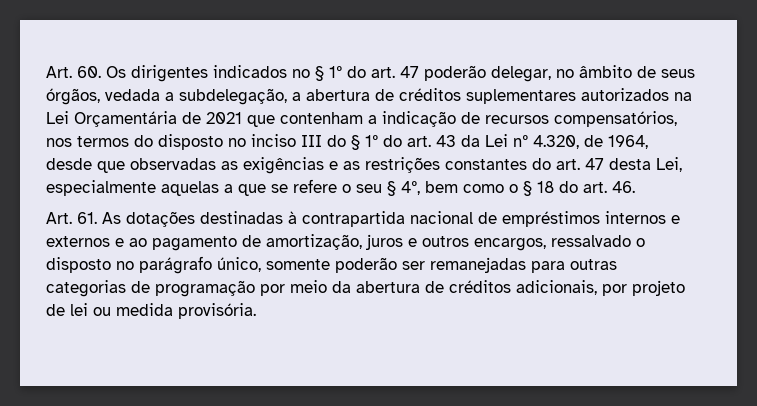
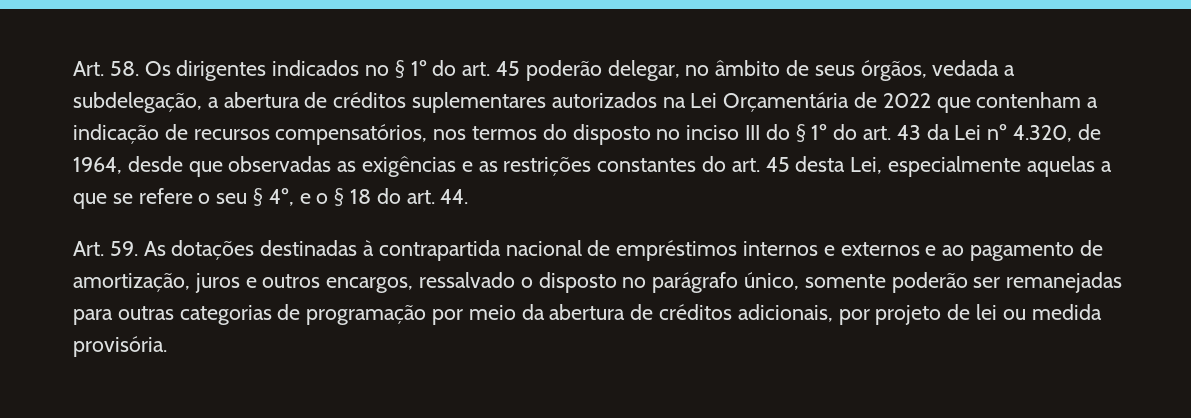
[46,66,101,78] Art. 60. -> [73,61,139,76] Art. 58.
[400,66,419,78] 47 -> [496,61,521,76] 45
[206,112,242,124] 2021 -> [882,93,931,108] 2022
[585,158,604,170] 47 -> [765,157,790,172] 45
[425,181,504,193] bem como -> [299,193,311,204] e
[612,181,635,193] [46,212,97,224] 46. // Art. 61. -> [440,189,469,204] [73,241,138,256] 44. // Art. 59.

